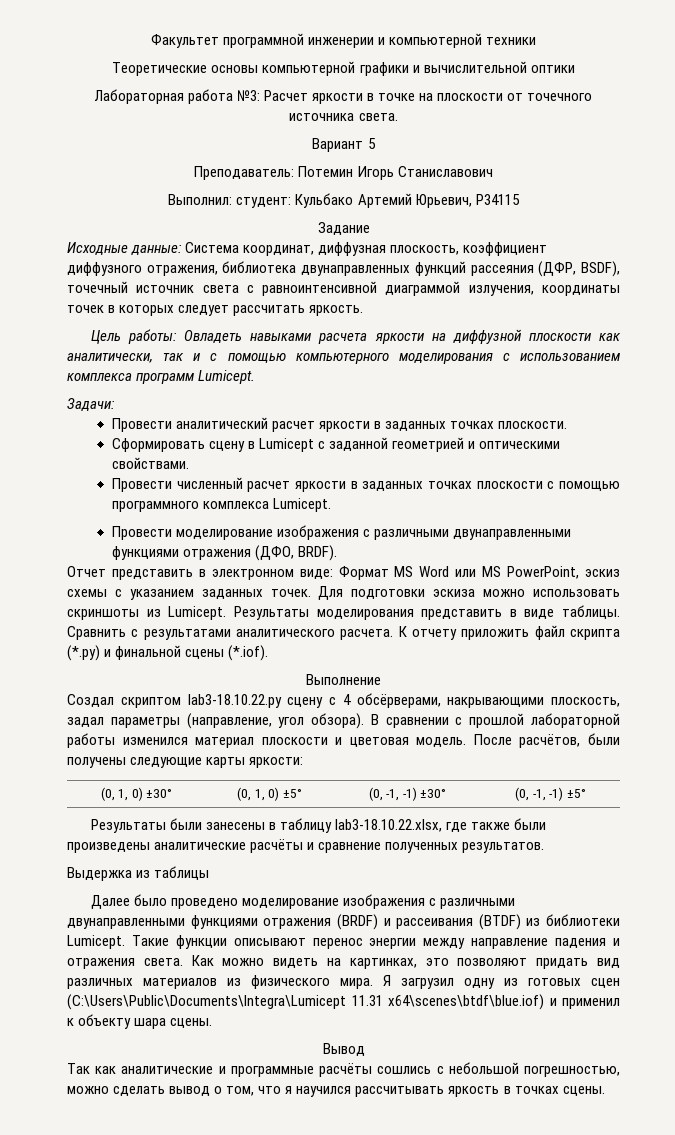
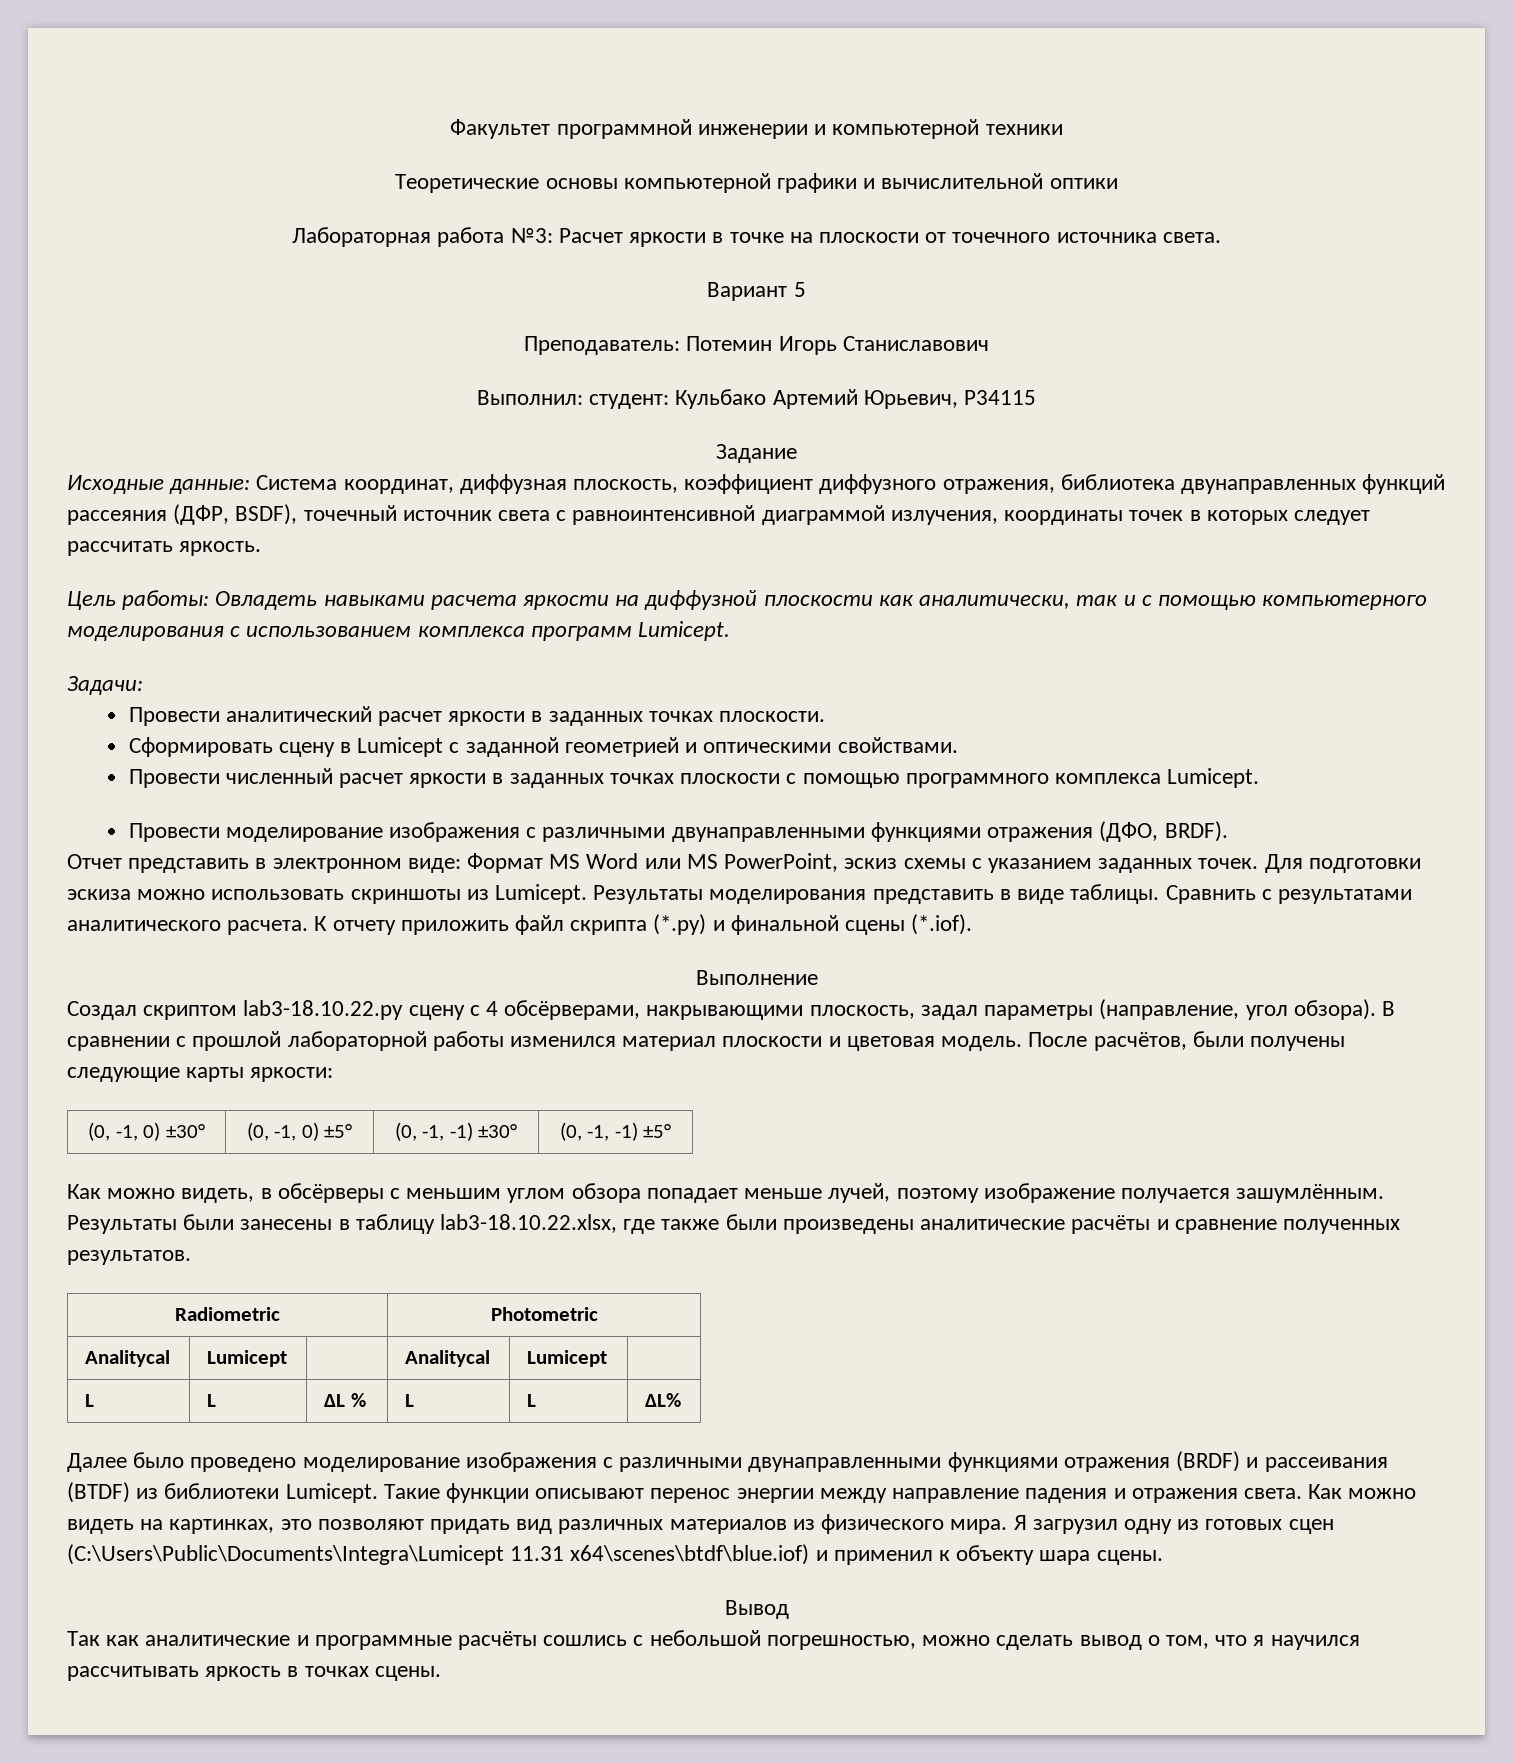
[118,789,129,801] 1, -> [115,1125,138,1141] -1,
[254,789,265,801] 1, -> [274,1125,297,1141] -1,
(586, 793) none -> [67,1183,1385,1203] Как можно видеть, в обсёрверы с меньшим углом обзора попадает меньше лучей, поэтому изображение получается зашумлённым.
[67,866,210,881] // Выдержка из таблицы -> [175,1307,280,1321] [490,1307,598,1321] [85,1350,171,1367] [207,1350,288,1367] [405,1350,491,1367] [527,1350,608,1367] [85,1394,95,1407] [207,1394,217,1407] [324,1393,366,1407] [405,1394,415,1407] [527,1394,537,1407] [645,1393,682,1407] // Radiometric | Photometric // Analitycal | Lumicept | | Analitycal | Lumicept | // L | L | ∆L % | L | L | ∆L%

